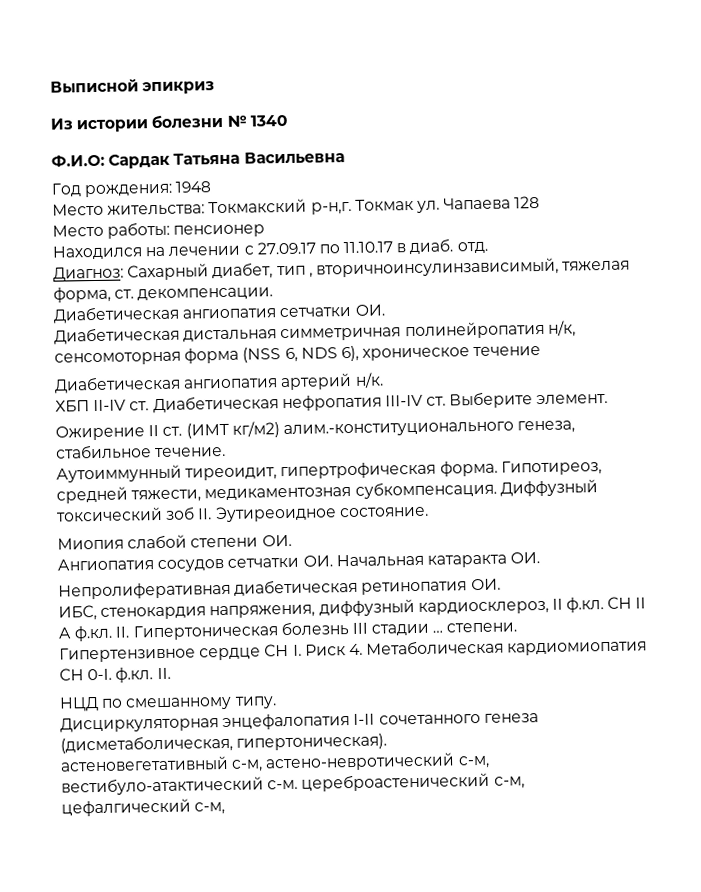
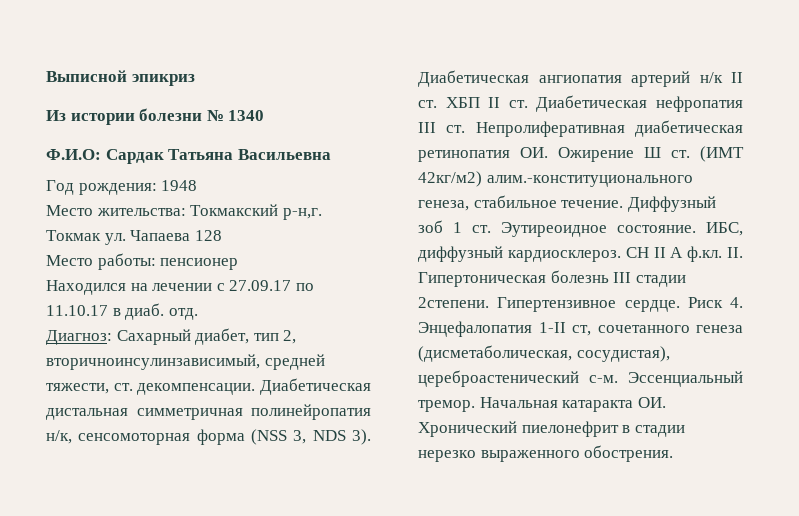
[308,257,631,278] [53,286,274,303] [53,304,385,324] , вторичноинсулинзависимый, тяжелая форма, ст. декомпенсации. // Диабетическая ангиопатия сетчатки ОИ. // -> [283,330,297,344] [46,354,325,370] [46,383,256,395] 2, вторичноинсулинзависимый, средней тяжести, ст. декомпенсации.
[284,345,542,363] [54,372,384,394] [55,391,609,414] [55,424,160,441] 6, NDS 6), хроническое течение // Диабетическая ангиопатия артерий н/к. // ХБП II-IV ст. Диабетическая нефропатия III-IV ст. Выберите элемент. // Ожирение II -> [293,429,371,445] [418,70,743,87] [418,95,743,112] [418,120,743,137] [418,147,661,162] 3, NDS 3). Диабетическая ангиопатия артерий н/к II ст. ХБП II ст. Диабетическая нефропатия III ст. Непролиферативная диабетическая ретинопатия ОИ. Ожирение Ш
[231,421,280,438] кг/м2) -> [418,171,482,187] 42кг/м2)
[56,460,602,483] [56,479,598,504] [56,505,429,523] [57,534,292,550] [57,552,541,573] [58,578,501,600] [58,597,605,621] // Аутоиммунный тиреоидит, гипертрофическая форма. Гипотиреоз, средней тяжести, медикаментозная субкомпенсация. Диффузный токсический зоб II. Эутиреоидное состояние. // Миопия слабой степени ОИ. // Ангиопатия сосудов сетчатки ОИ. Начальная катаракта ОИ. // Непролиферативная диабетическая ретинопатия ОИ. // ИБС, стенокардия напряжения, диффузный кардиосклероз, II ф.кл. -> [627,196,716,212] [418,220,743,237] [418,246,621,262] Диффузный зоб 1 ст. Эутиреоидное состояние. ИБС, диффузный кардиосклероз.
[432,622,518,633] [59,639,648,663] [59,667,171,683] [59,696,277,712] [60,713,539,733] [60,733,388,754] [60,752,490,773] [61,772,525,796] [61,798,226,817] … степени. Гипертензивное сердце СН I. Риск 4. Метаболическая кардиомиопатия СН 0-I. ф.кл. II. // НЦД по смешанному типу. // Дисциркуляторная энцефалопатия I-II сочетанного генеза (дисметаболическая, гипертоническая). // астеновегетативный с-м, астено-невротический с-м, вестибуло-атактический с-м. цереброастенический с-м, цефалгический с-м, -> [418,297,743,312] [418,321,743,337] [418,345,670,362] [418,370,743,387] [418,397,666,412] [418,421,685,437] [418,445,674,462] 2степени. Гипертензивное сердце. Риск 4. Энцефалопатия 1-II ст, сочетанного генеза (дисметаболическая, сосудистая), цереброастенический с-м. Эссенциальный тремор. Начальная катаракта ОИ. Хронический пиелонефрит в стадии нерезко выраженного обострения.

